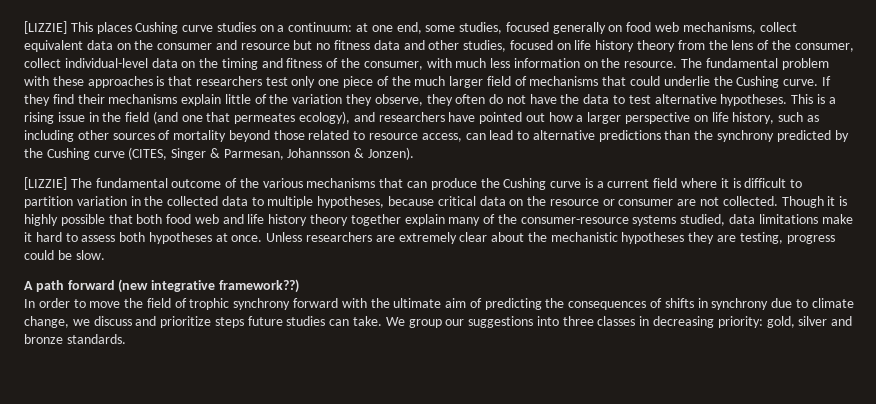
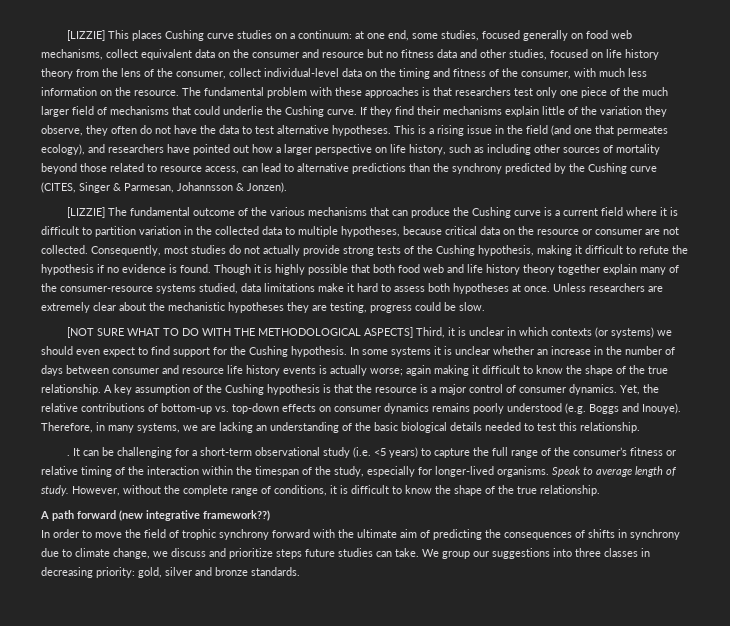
(778, 201) none -> [91,245,688,256] [41,264,211,275] Consequently, most studies do not actually provide strong tests of the Cushing hypothesis, making it difficult to refute the hypothesis if no evidence is found.
(105, 255) none -> [67,327,673,338] [41,346,675,357] [41,365,668,376] [41,384,659,395] [41,403,681,414] [41,422,640,433] [67,447,677,458] [41,466,677,477] [41,485,600,496] // [NOT SURE WHAT TO DO WITH THE METHODOLOGICAL ASPECTS] Third, it is unclear in which contexts (or systems) we should even expect to find support for the Cushing hypothesis. In some systems it is unclear whether an increase in the number of days between consumer and resource life history events is actually worse; again making it difficult to know the shape of the true relationship. A key assumption of the Cushing hypothesis is that the resource is a major control of consumer dynamics. Yet, the relative contributions of bottom-up vs. top-down effects on consumer dynamics remains poorly understood (e.g. Boggs and Inouye). Therefore, in many systems, we are lacking an understanding of the basic biological details needed to test this relationship. // . It can be challenging for a short-term observational study (i.e. <5 years) to capture the full range of the consumer’s fitness or relative timing of the interaction within the timespan of the study, especially for longer-lived organisms. Speak to average length of study. However, without the complete range of conditions, it is difficult to know the shape of the true relationship.

